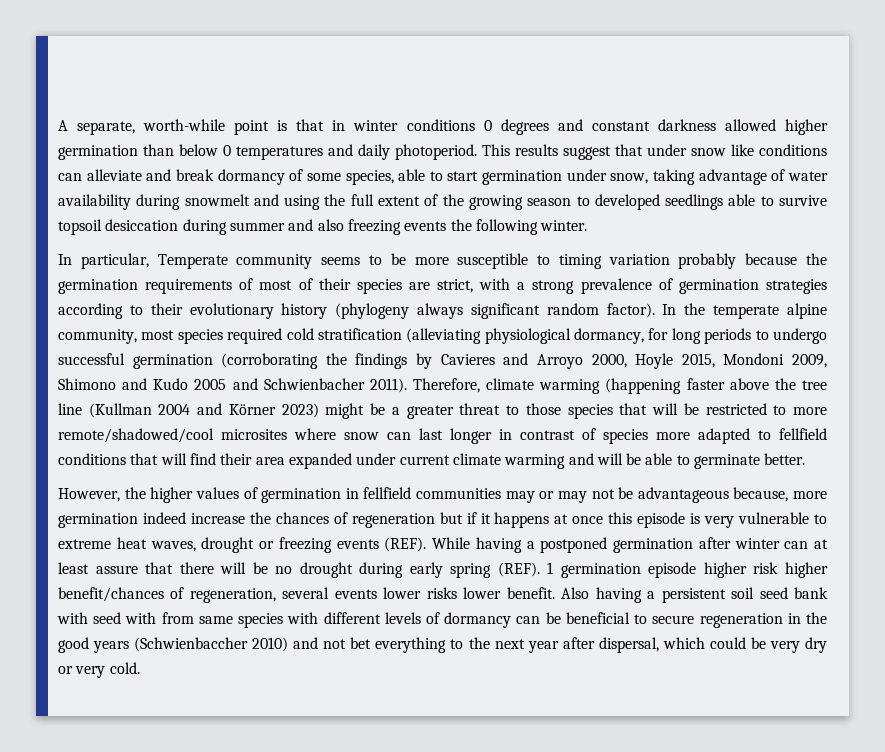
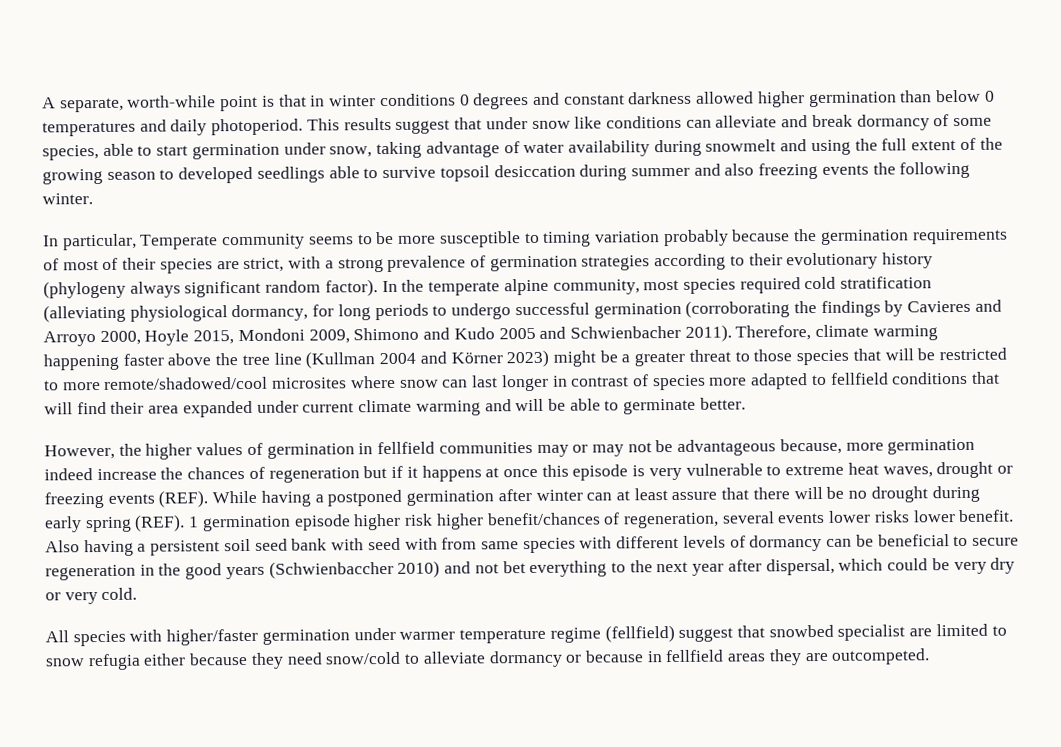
[605,378,682,394] (happening -> [43,353,119,371] happening
(140, 668) none -> [45,623,1007,647] [45,648,931,671] // All species with higher/faster germination under warmer temperature regime (fellfield) suggest that snowbed specialist are limited to snow refugia either because they need snow/cold to alleviate dormancy or because in fellfield areas they are outcompeted.

